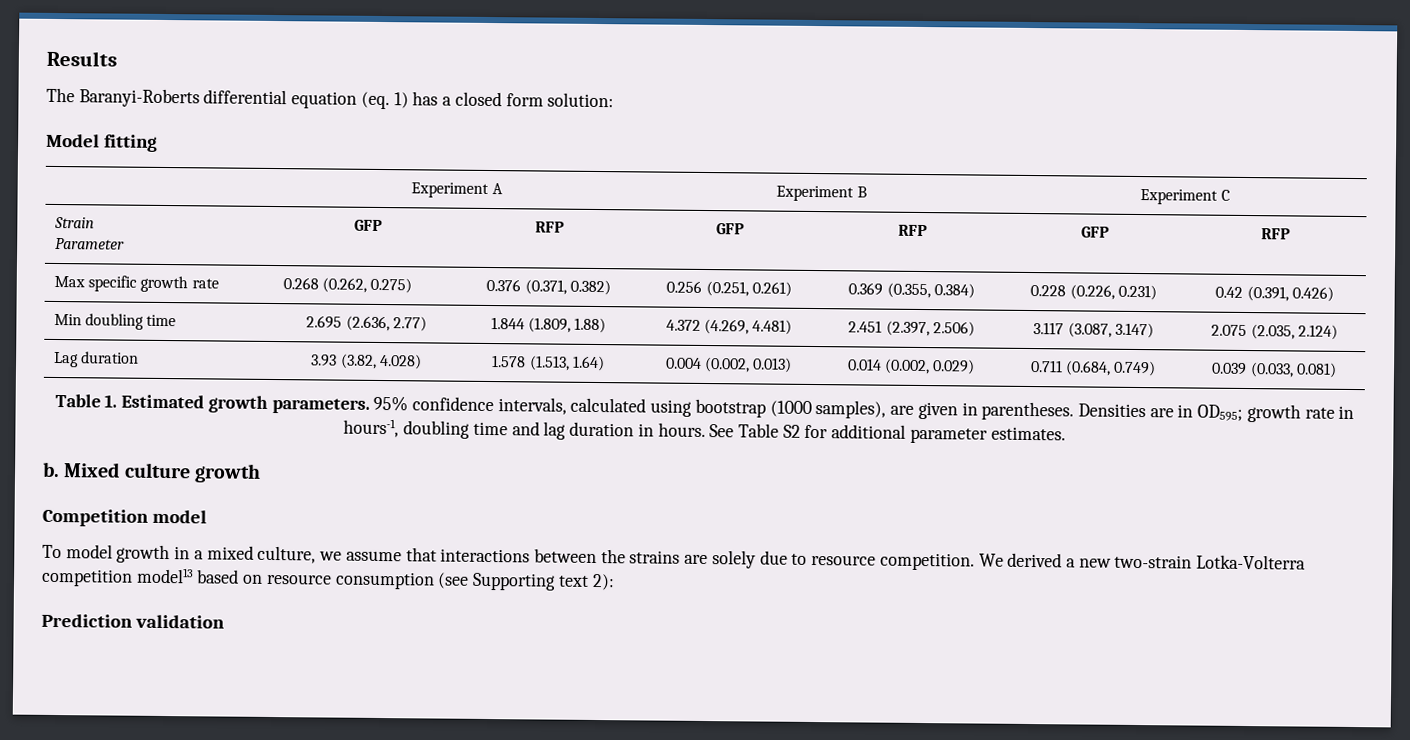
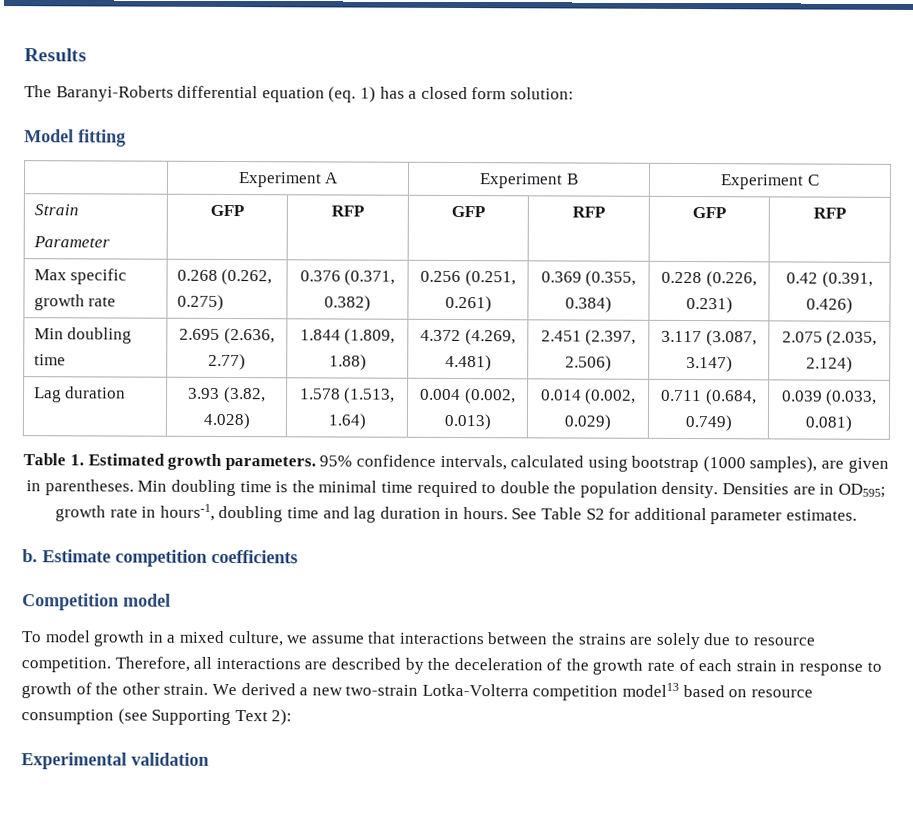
(1075, 411) none -> [137,479,719,499] Min doubling time is the minimal time required to double the population density.
[63,462,261,483] Mixed culture growth -> [42,549,298,567] Estimate competition coefficients
(975, 561) none -> [114,656,882,676] [21,682,209,699] Therefore, all interactions are described by the deceleration of the growth rate of each strain in response to growth of the other strain.
[557,575,589,587] text -> [234,710,268,722] Text
[41,613,133,628] Prediction -> [21,752,127,770] Experimental

